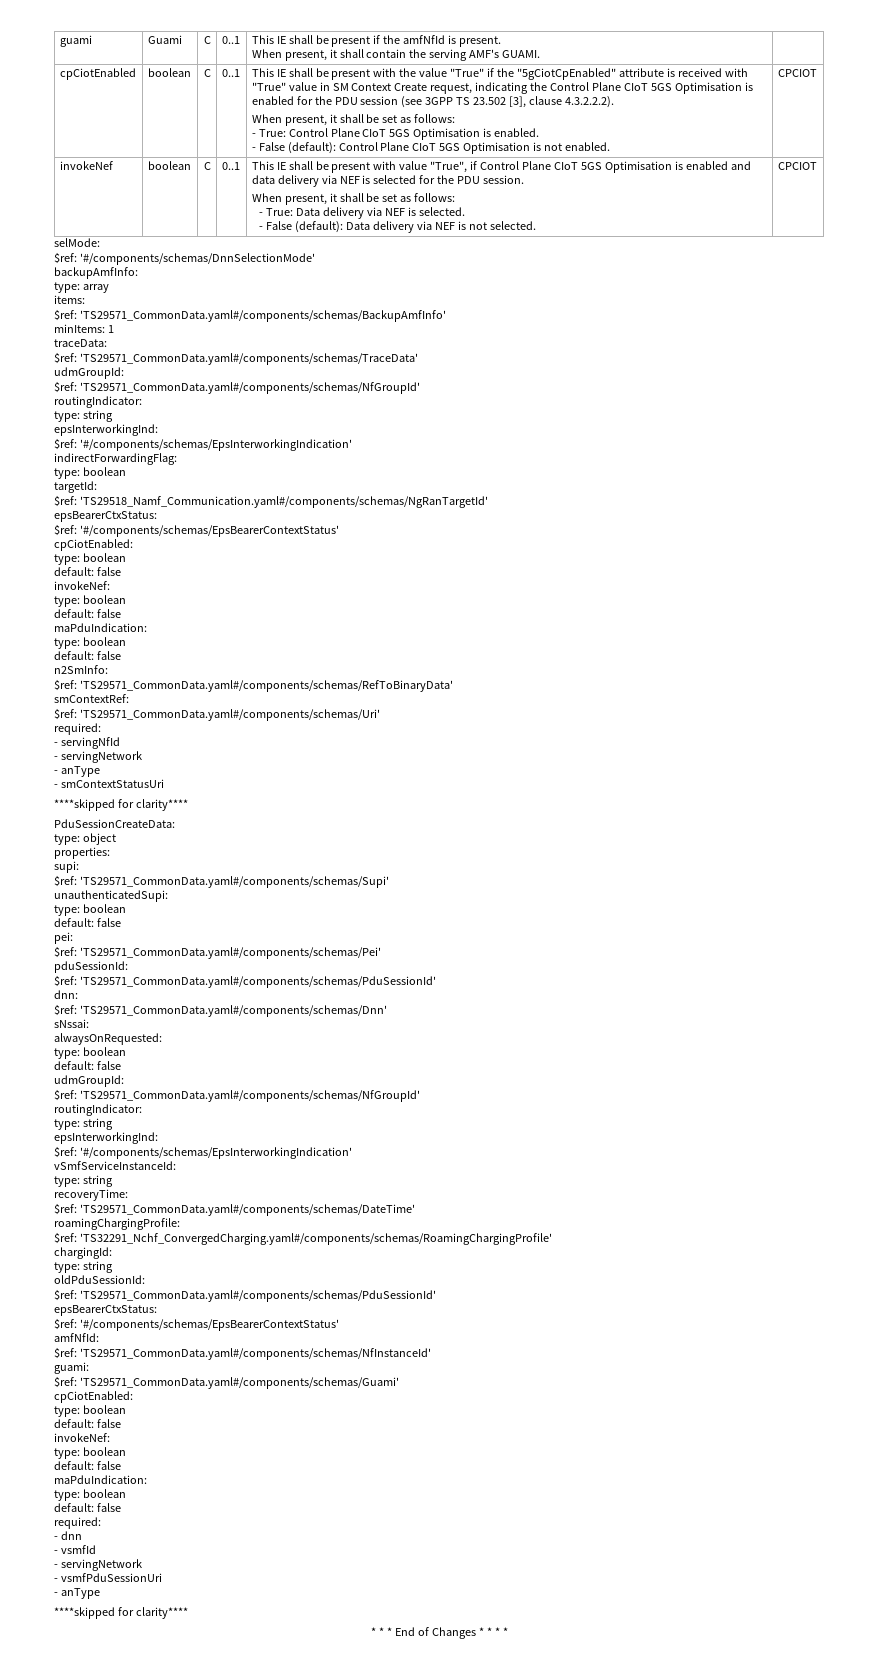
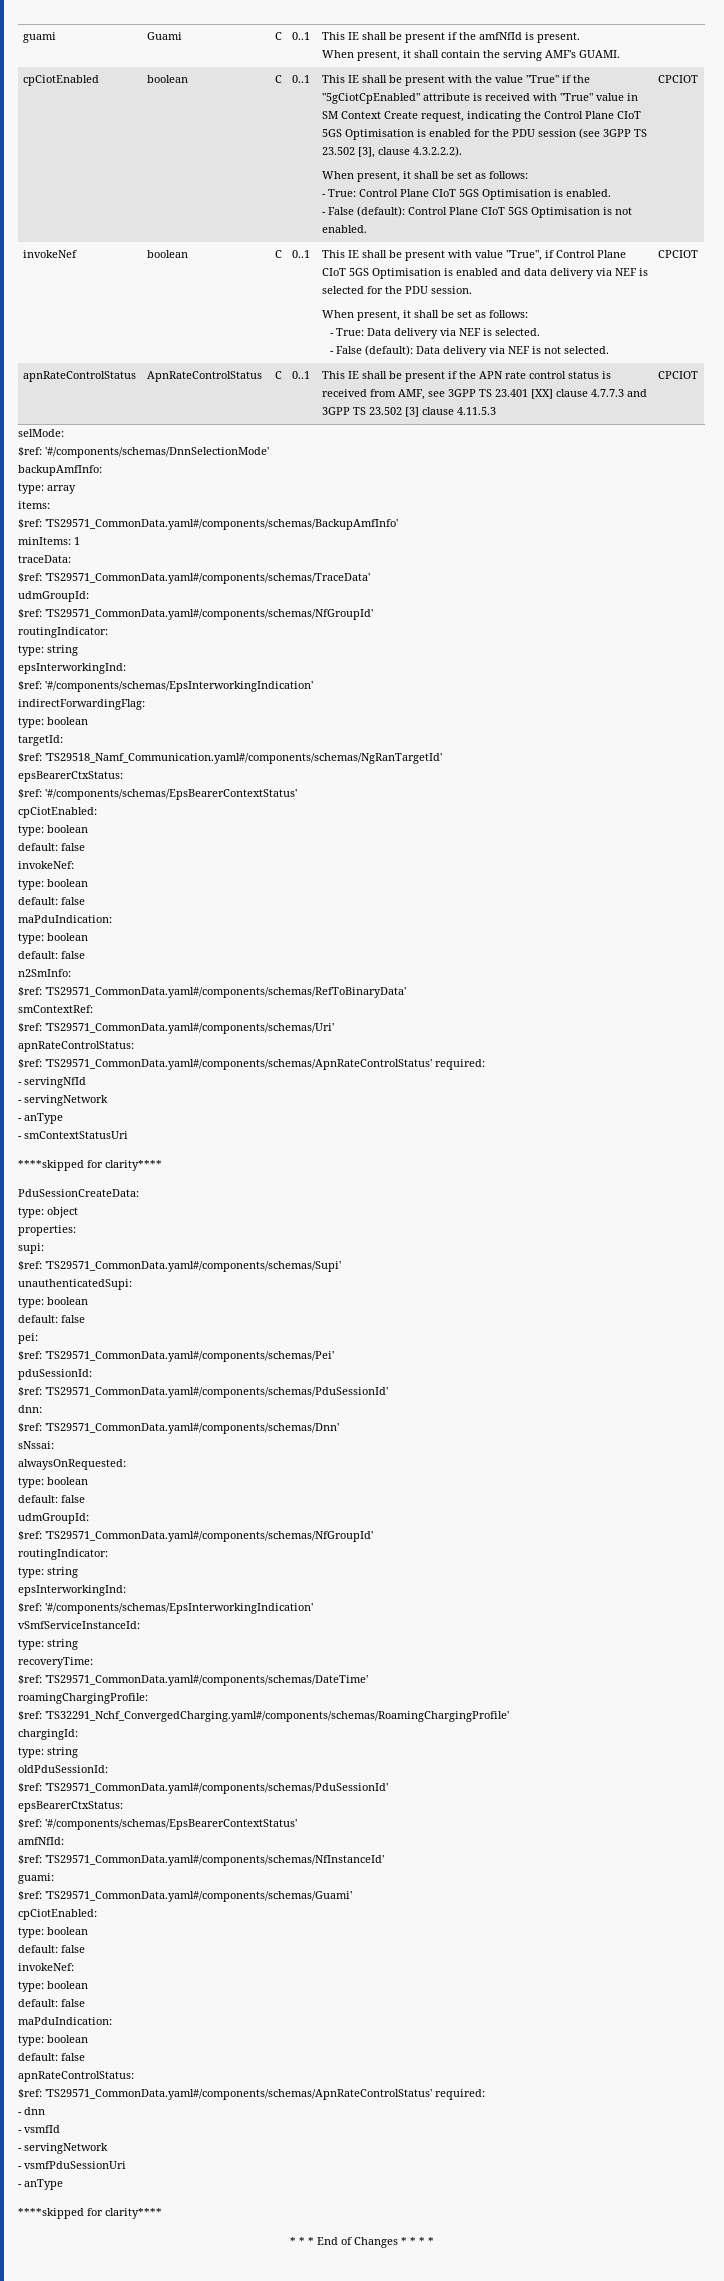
(817, 166) none -> [23,371,137,382] [147,371,263,382] [275,371,282,379] [292,371,311,379] [322,371,612,382] [322,389,648,400] [322,407,497,417] [658,371,699,379] // apnRateControlStatus | ApnRateControlStatus | C | 0..1 | This IE shall be present if the APN rate control status is received from AMF, see 3GPP TS 23.401 [XX] clause 4.7.7.3 and 3GPP TS 23.502 [3] clause 4.11.5.3 | CPCIOT
(380, 715) none -> [18,1041,134,1052] [18,1059,432,1070] apnRateControlStatus: // $ref: 'TS29571_CommonData.yaml#/components/schemas/ApnRateControlStatus'
(121, 1507) none -> [18,2071,134,2082] [18,2089,432,2100] apnRateControlStatus: // $ref: 'TS29571_CommonData.yaml#/components/schemas/ApnRateControlStatus'

